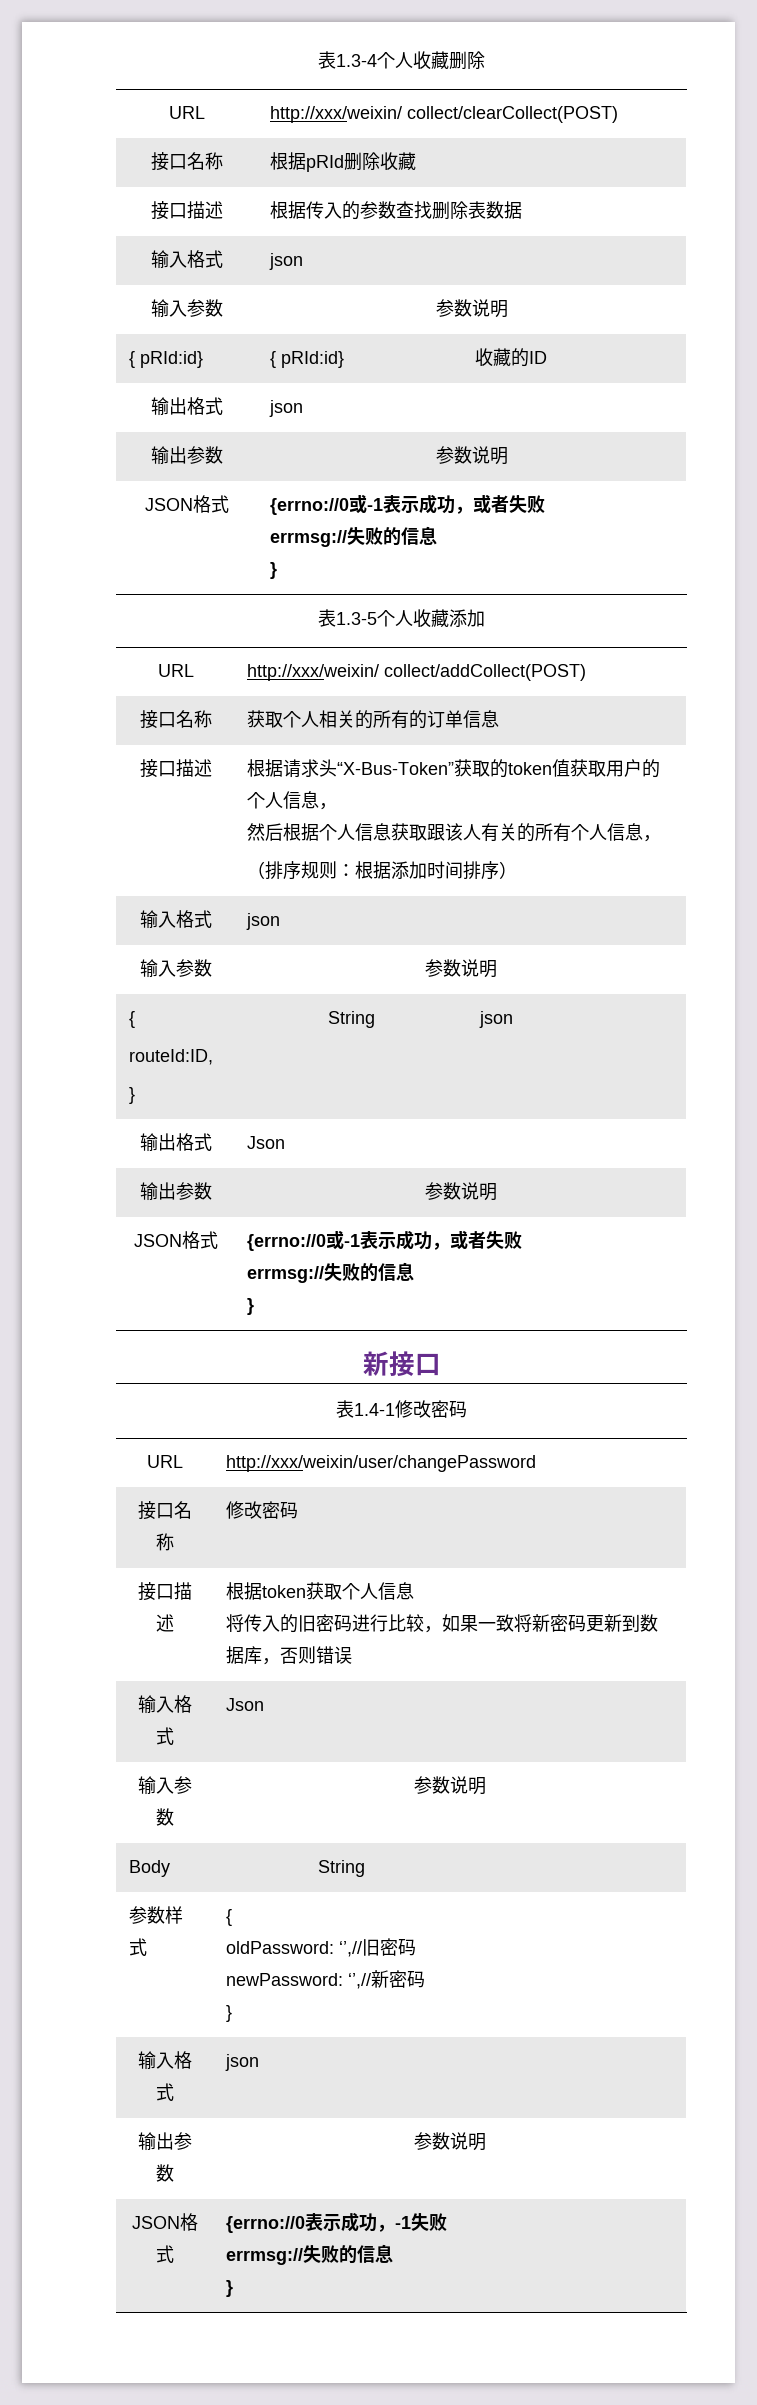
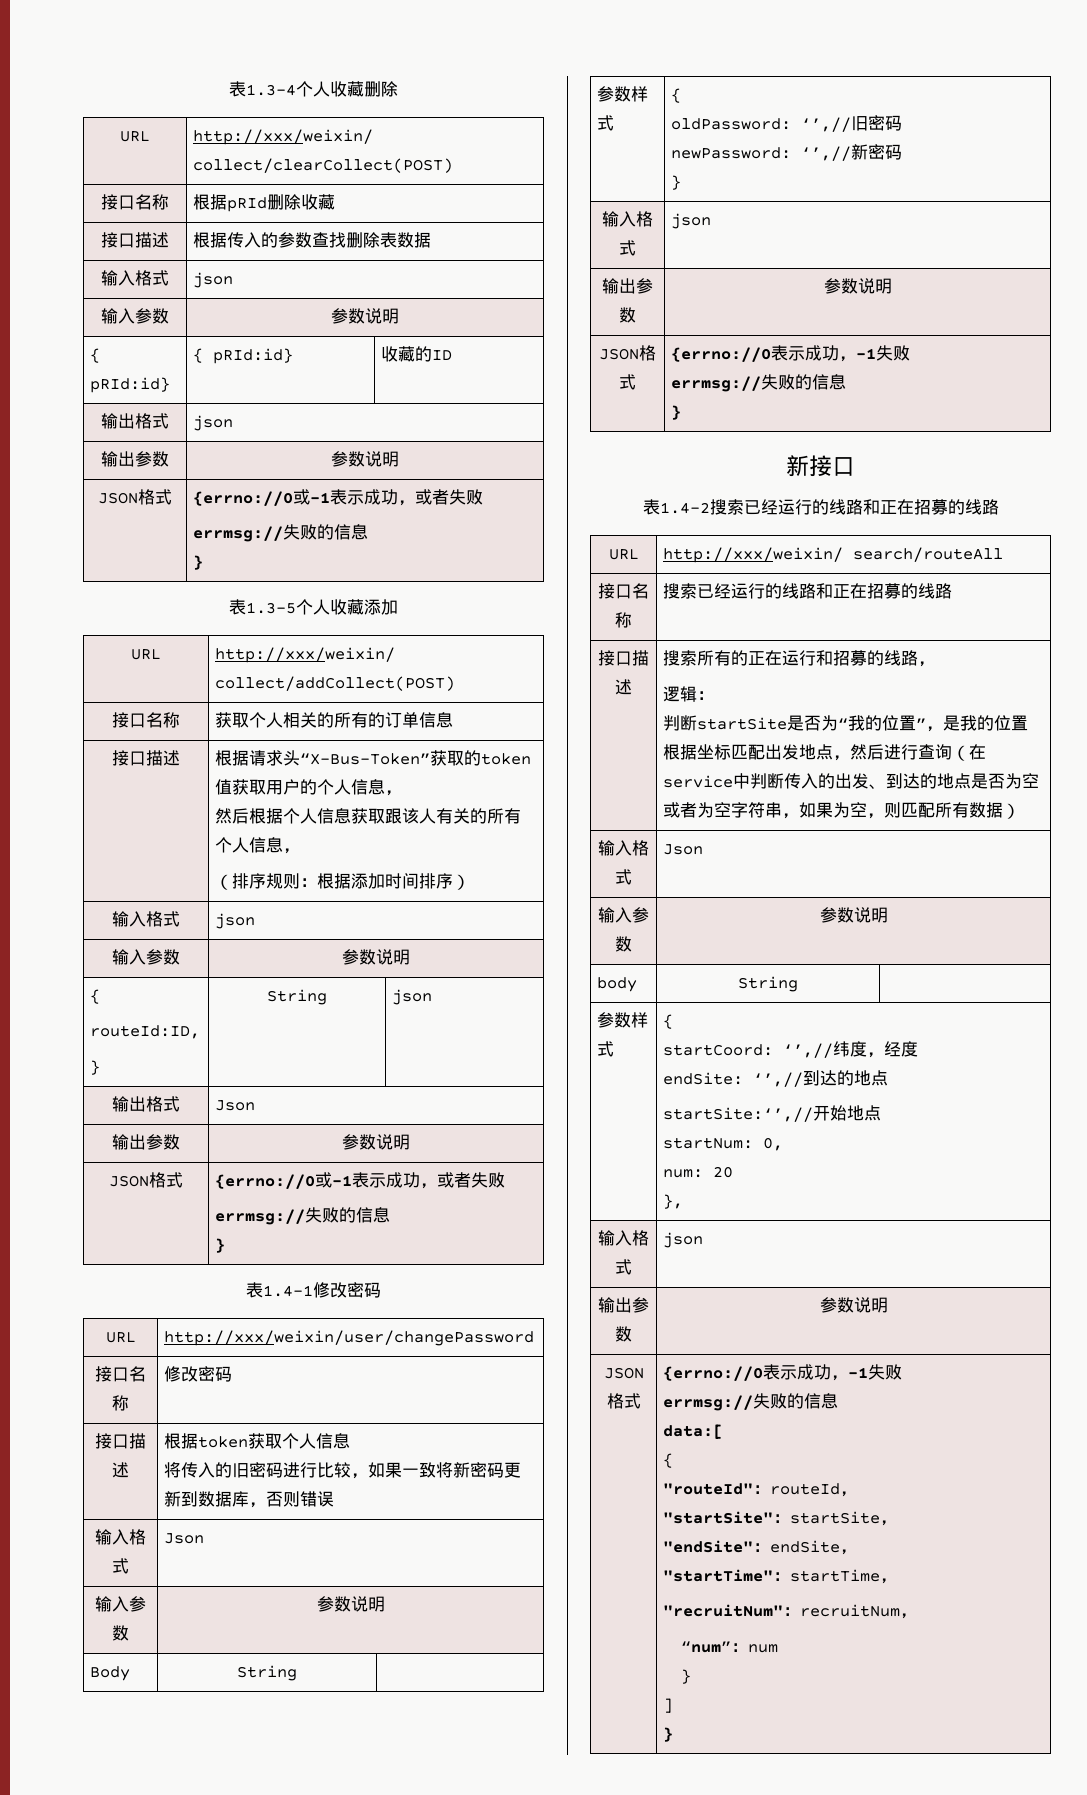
[362,1351,441,1377] // 新接口 -> (226, 1245) none
(234, 2288) none -> [786,455,855,477] [642,499,999,515] [608,549,639,560] [663,547,1004,563] [598,583,649,599] [615,612,632,628] [663,583,953,599] [598,650,649,666] [615,679,632,695] [663,650,936,667] [663,686,715,702] [663,715,1029,732] [663,744,987,761] [663,773,1040,789] [663,802,1021,819] [598,840,649,856] [615,869,632,885] [663,844,704,855] [598,907,649,923] [615,936,632,952] [819,907,888,923] [597,977,638,992] [738,976,798,992] [597,1012,649,1028] [597,1041,615,1057] [663,1014,674,1029] [663,1041,919,1058] [663,1070,889,1087] [663,1105,882,1122] [663,1137,784,1151] [663,1166,734,1178] [663,1194,684,1209] [598,1230,649,1246] [615,1259,632,1275] [663,1232,704,1248] [598,1297,649,1313] [615,1326,632,1342] [819,1297,888,1313] [603,1367,644,1379] [606,1393,641,1409] [663,1364,903,1381] [663,1393,839,1411] [663,1424,724,1439] [663,1453,674,1468] [663,1483,858,1497] [663,1511,898,1526] [663,1540,858,1555] [663,1569,898,1584] [663,1604,918,1619] [681,1641,779,1653] [681,1669,692,1684] [663,1698,674,1713] [663,1727,674,1742] // 新接口 // 表1.4-2搜索已经运行的线路和正在招募的线路 // URL | http://xxx/weixin/ search/routeAll // 接口名称 | 搜索已经运行的线路和正在招募的线路 // 接口描述 | 搜索所有的正在运行和招募的线路， // 逻辑： // 判断startSite是否为“我的位置”，是我的位置根据坐标匹配出发地点，然后进行查询（在service中判断传入的出发、到达的地点是否为空或者为空字符串，如果为空，则匹配所有数据） // 输入格式 | Json // 输入参数 | 参数说明 // body | String | // 参数样式 | { // startCoord: ‘’,//纬度，经度 // endSite: ‘’,//到达的地点 // startSite:‘’,//开始地点 // startNum: 0, // num: 20 // }, // 输入格式 | json // 输出参数 | 参数说明 // JSON格式 | {errno://0表示成功，-1失败 // errmsg://失败的信息 // data:[ // { // "routeId"：routeId， // "startSite"：startSite， // "endSite"：endSite， // "startTime"：startTime， // "recruitNum"：recruitNum， // “num”：num // } // ] // }

